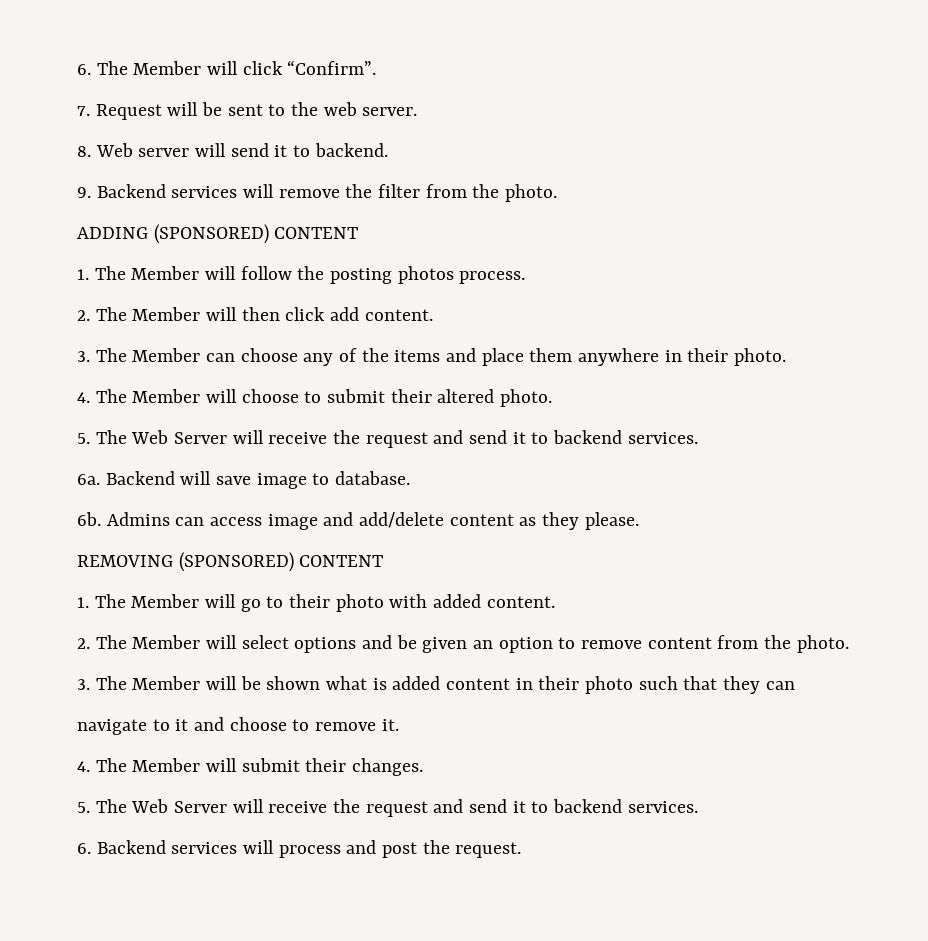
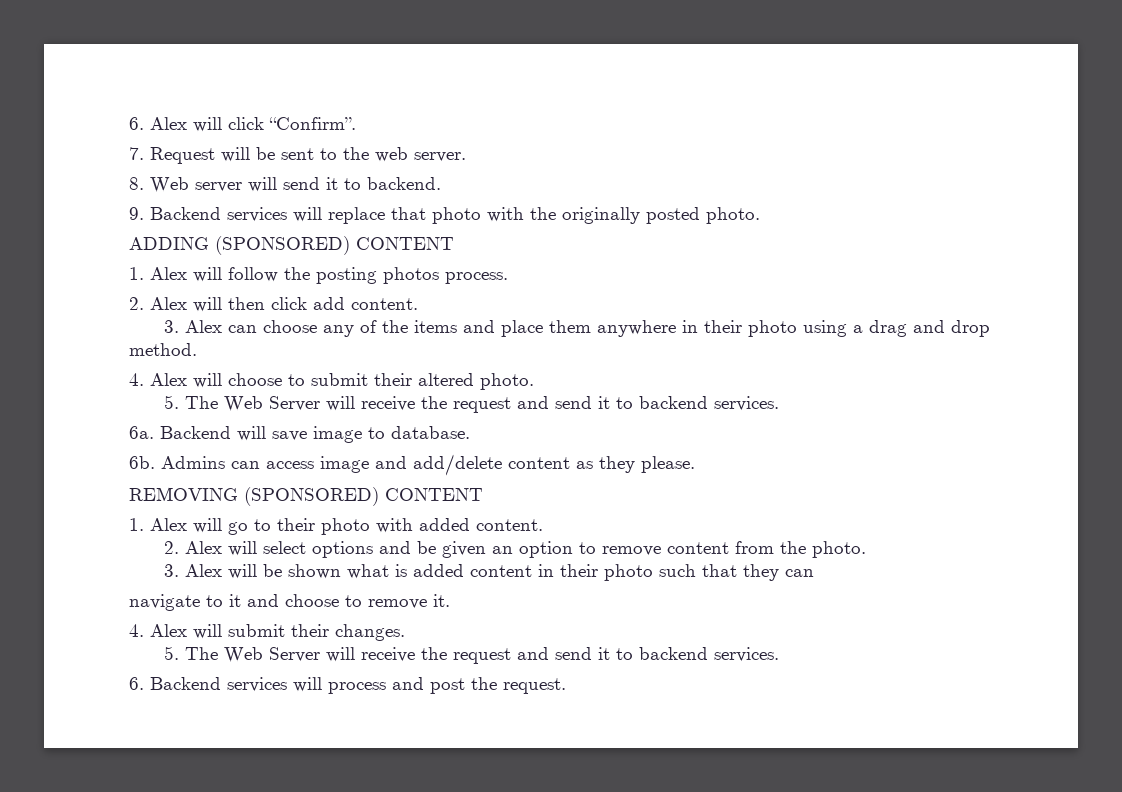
[77,61,202,75] 6. The Member -> [129,117,187,130] 6. Alex
[278,184,500,198] remove the filter from the -> [328,207,700,224] replace that photo with the originally posted
[94,266,200,280] The Member -> [150,267,187,280] Alex
[95,307,201,321] The Member -> [150,297,187,310] Alex
[95,348,201,362] The Member -> [185,320,223,333] Alex
[734,348,787,366] [77,389,201,403] photo. // 4. The Member -> [748,320,991,337] [129,343,197,356] [129,373,187,386] photo using a drag and drop method. // 4. Alex
[94,594,200,608] The Member -> [150,518,187,531] Alex
[95,635,201,649] The Member -> [185,541,223,554] Alex
[95,676,201,690] The Member -> [185,564,223,577] Alex
[95,758,201,772] The Member -> [150,624,187,637] Alex

